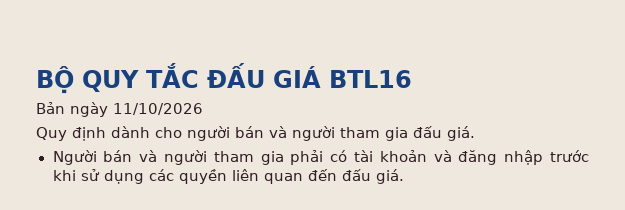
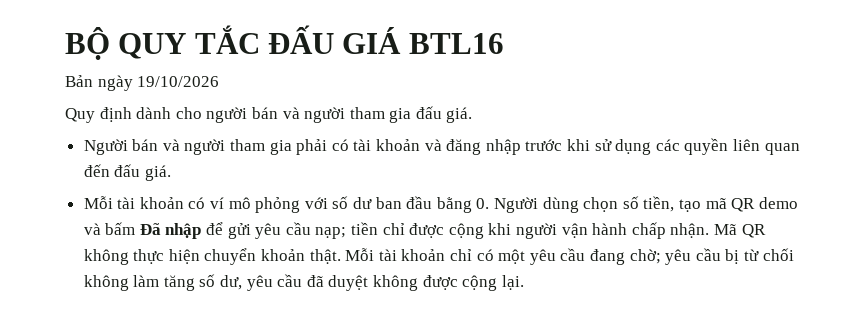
[113,103,203,115] 11/10/2026 -> [137,76,220,87] 19/10/2026
(404, 176) none -> [83,196,798,213] [83,222,766,239] [83,248,794,265] [83,274,524,291] // Mỗi tài khoản có ví mô phỏng với số dư ban đầu bằng 0. Người dùng chọn số tiền, tạo mã QR demo và bấm Đã nhập để gửi yêu cầu nạp; tiền chỉ được cộng khi người vận hành chấp nhận. Mã QR không thực hiện chuyển khoản thật. Mỗi tài khoản chỉ có một yêu cầu đang chờ; yêu cầu bị từ chối không làm tăng số dư, yêu cầu đã duyệt không được cộng lại.

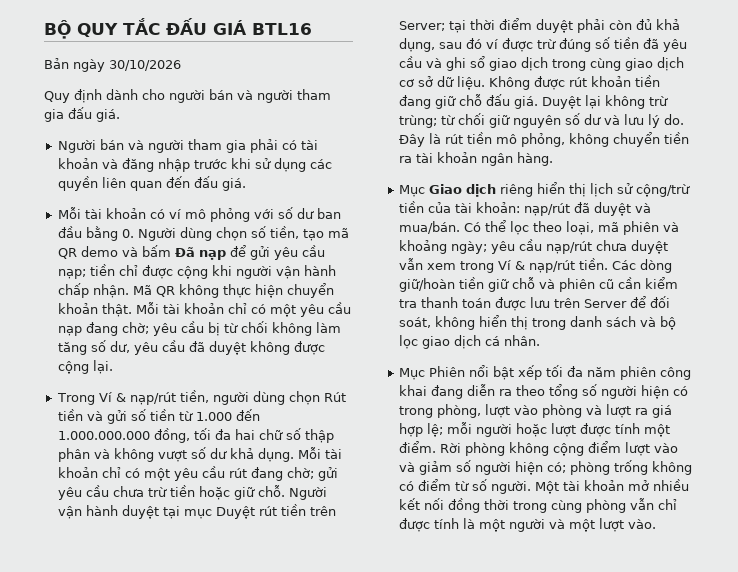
[137,76,220,87] 19/10/2026 -> [109,60,181,71] 30/10/2026
[165,223,202,239] nhập -> [198,250,226,260] nạp
(586, 254) none -> [57,326,82,336] nạp
(524, 282) none -> [56,390,346,405] [57,409,260,424] [57,428,334,443] [57,447,342,462] [57,466,338,481] [57,485,327,500] [57,504,336,519] [398,18,680,33] [398,37,687,52] [398,56,684,71] [398,75,660,90] [398,94,668,109] [398,113,684,128] [398,132,689,147] [398,152,553,166] [398,182,690,197] [398,201,651,216] [398,220,679,235] [398,239,668,254] [398,258,672,273] [398,277,678,292] [398,296,670,311] [398,315,676,330] [398,335,540,349] [398,365,691,380] [398,384,688,399] [398,404,672,418] [398,422,670,437] [398,441,678,456] [398,460,692,475] [398,479,689,494] [398,498,677,513] [398,518,656,532] // Trong Ví & nạp/rút tiền, người dùng chọn Rút tiền và gửi số tiền từ 1.000 đến 1.000.000.000 đồng, tối đa hai chữ số thập phân và không vượt số dư khả dụng. Mỗi tài khoản chỉ có một yêu cầu rút đang chờ; gửi yêu cầu chưa trừ tiền hoặc giữ chỗ. Người vận hành duyệt tại mục Duyệt rút tiền trên Server; tại thời điểm duyệt phải còn đủ khả dụng, sau đó ví được trừ đúng số tiền đã yêu cầu và ghi sổ giao dịch trong cùng giao dịch cơ sở dữ liệu. Không được rút khoản tiền đang giữ chỗ đấu giá. Duyệt lại không trừ trùng; từ chối giữ nguyên số dư và lưu lý do. Đây là rút tiền mô phỏng, không chuyển tiền ra tài khoản ngân hàng. // Mục Giao dịch riêng hiển thị lịch sử cộng/trừ tiền của tài khoản: nạp/rút đã duyệt và mua/bán. Có thể lọc theo loại, mã phiên và khoảng ngày; yêu cầu nạp/rút chưa duyệt vẫn xem trong Ví & nạp/rút tiền. Các dòng giữ/hoàn tiền giữ chỗ và phiên cũ cần kiểm tra thanh toán được lưu trên Server để đối soát, không hiển thị trong danh sách và bộ lọc giao dịch cá nhân. // Mục Phiên nổi bật xếp tối đa năm phiên công khai đang diễn ra theo tổng số người hiện có trong phòng, lượt vào phòng và lượt ra giá hợp lệ; mỗi người hoặc lượt được tính một điểm. Rời phòng không cộng điểm lượt vào và giảm số người hiện có; phòng trống không có điểm từ số người. Một tài khoản mở nhiều kết nối đồng thời trong cùng phòng vẫn chỉ được tính là một người và một lượt vào.

